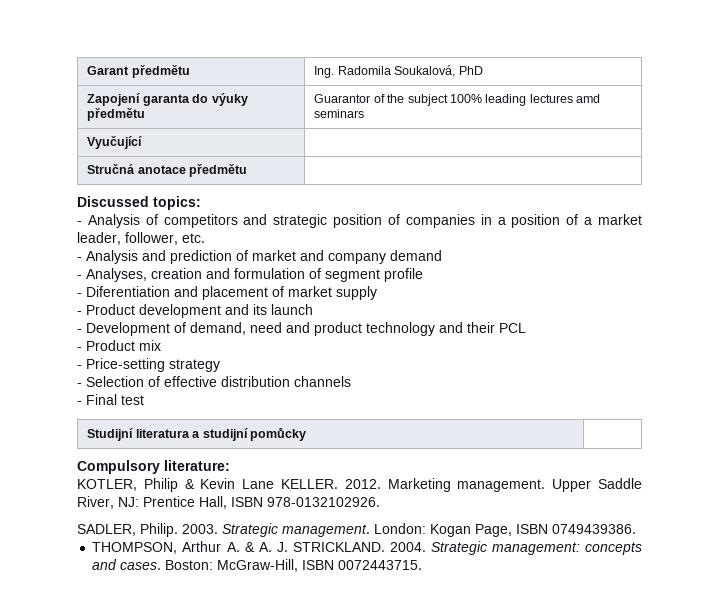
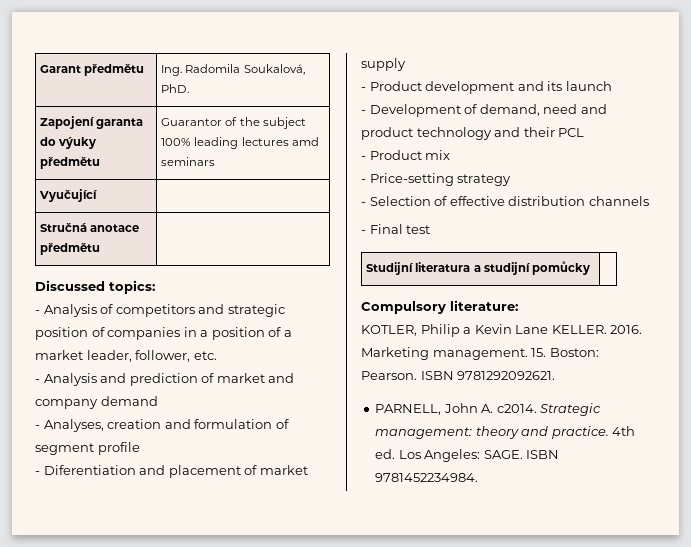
[458,66,483,75] PhD -> [161,84,190,93] PhD.
[184,479,195,489] & -> [463,327,472,334] a
[344,479,381,489] 2012. -> [610,325,643,334] 2016.
[552,478,642,492] [77,496,380,509] [77,523,636,537] [92,541,642,555] [92,559,423,572] Upper Saddle River, NJ: Prentice Hall, ISBN 978-0132102926. // SADLER, Philip. 2003. Strategic management. London: Kogan Page, ISBN 0749439386. // THOMPSON, Arthur A. & A. J. STRICKLAND. 2004. Strategic management: concepts and cases. Boston: McGraw-Hill, ISBN 0072443715. -> [531,348,599,357] [361,371,556,380] [375,403,602,416] [375,426,636,439] [375,449,560,462] [375,473,479,482] 15. Boston: Pearson. ISBN 9781292092621. // PARNELL, John A. c2014. Strategic management: theory and practice. 4th ed. Los Angeles: SAGE. ISBN 9781452234984.

